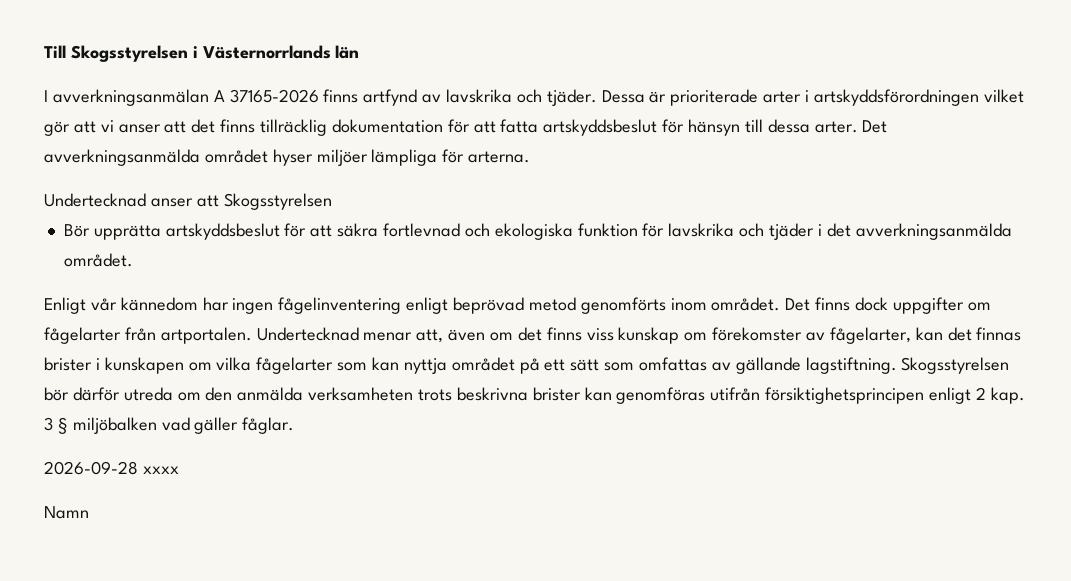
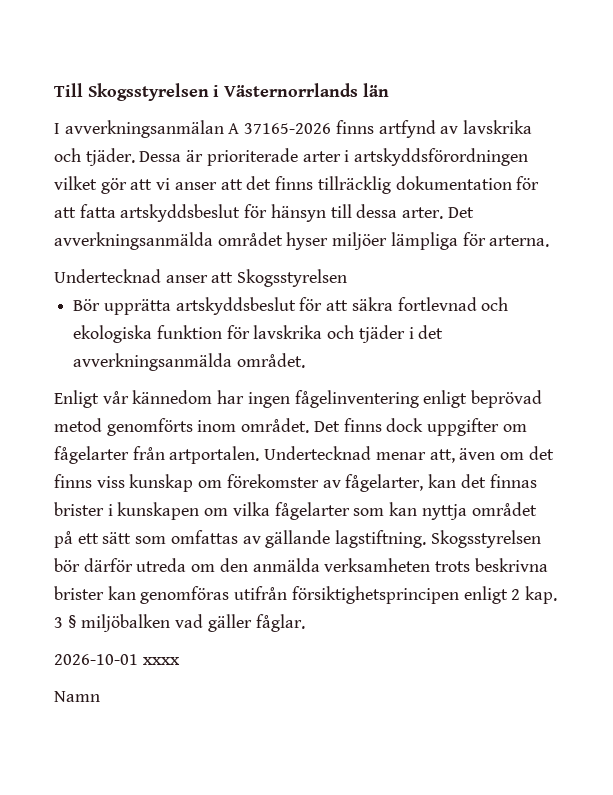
[44,461,138,475] 2026-09-28 -> [54,654,138,665] 2026-10-01

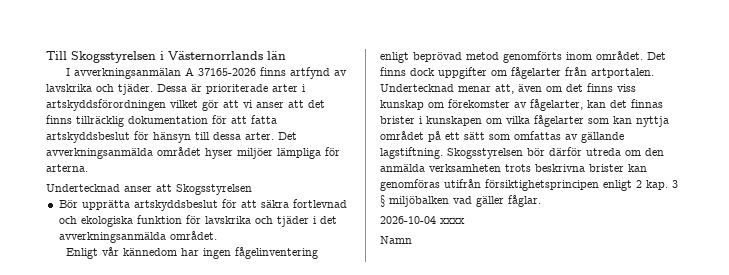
[54,654,138,665] 2026-10-01 -> [380,216,436,224] 2026-10-04

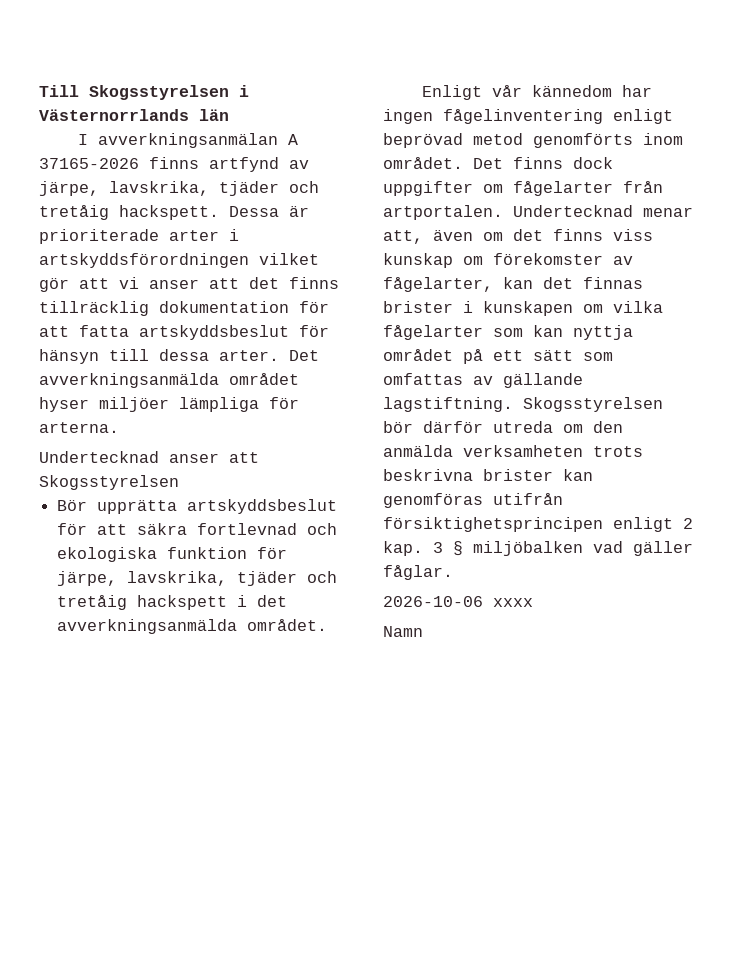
[46,84,153,95] lavskrika och tjäder. -> [39,181,319,196] [39,205,219,220] järpe, lavskrika, tjäder och tretåig hackspett.
[204,216,309,227] lavskrika och tjäder -> [57,571,338,586] [57,595,228,610] järpe, lavskrika, tjäder och tretåig hackspett
[380,216,436,224] 2026-10-04 -> [383,596,483,607] 2026-10-06

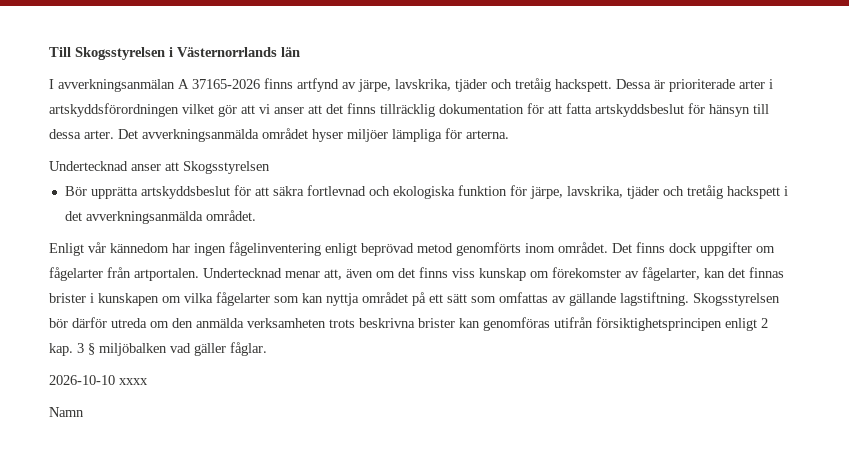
[383,596,483,607] 2026-10-06 -> [49,375,115,385] 2026-10-10

